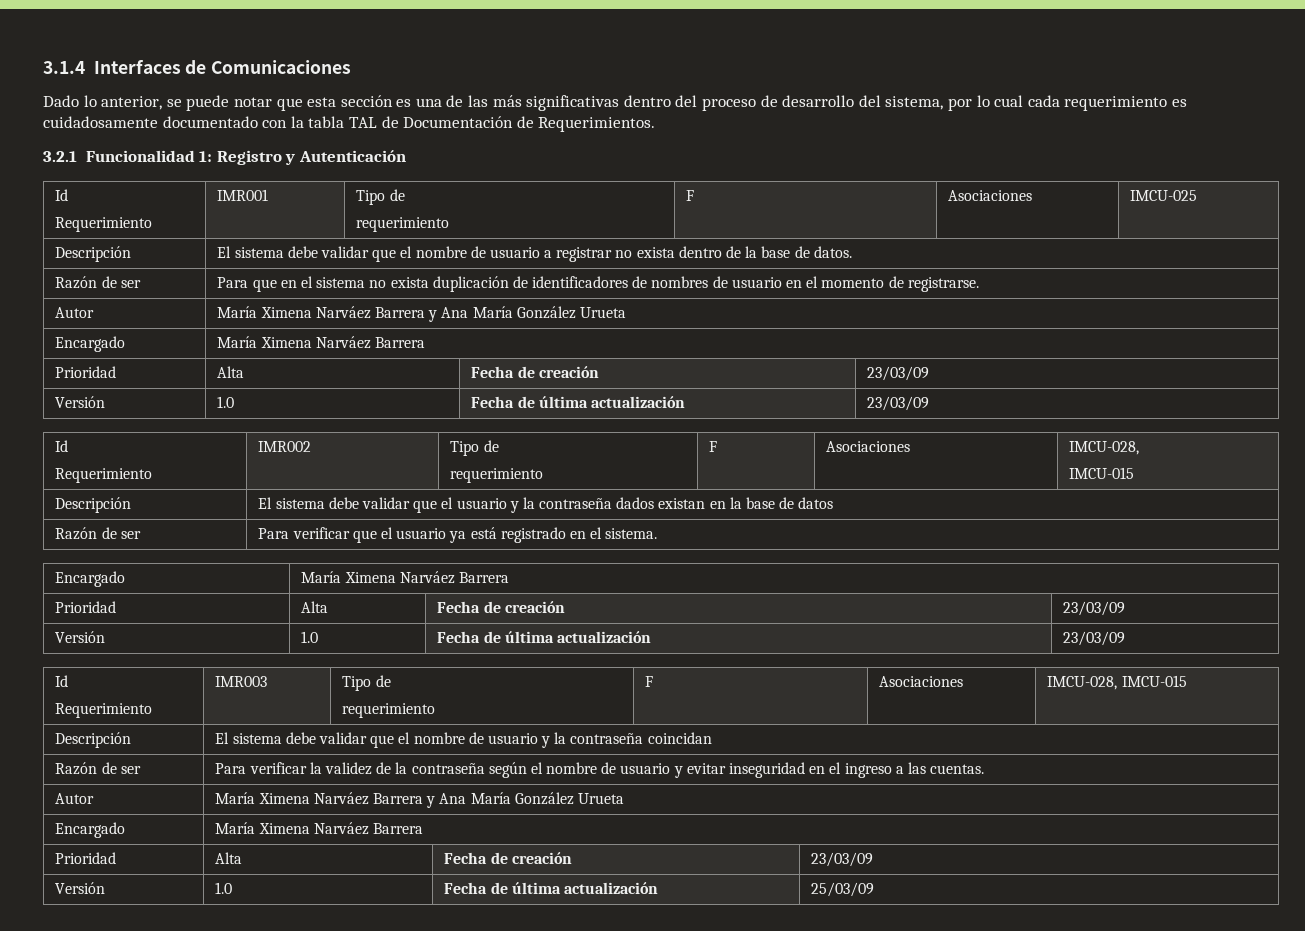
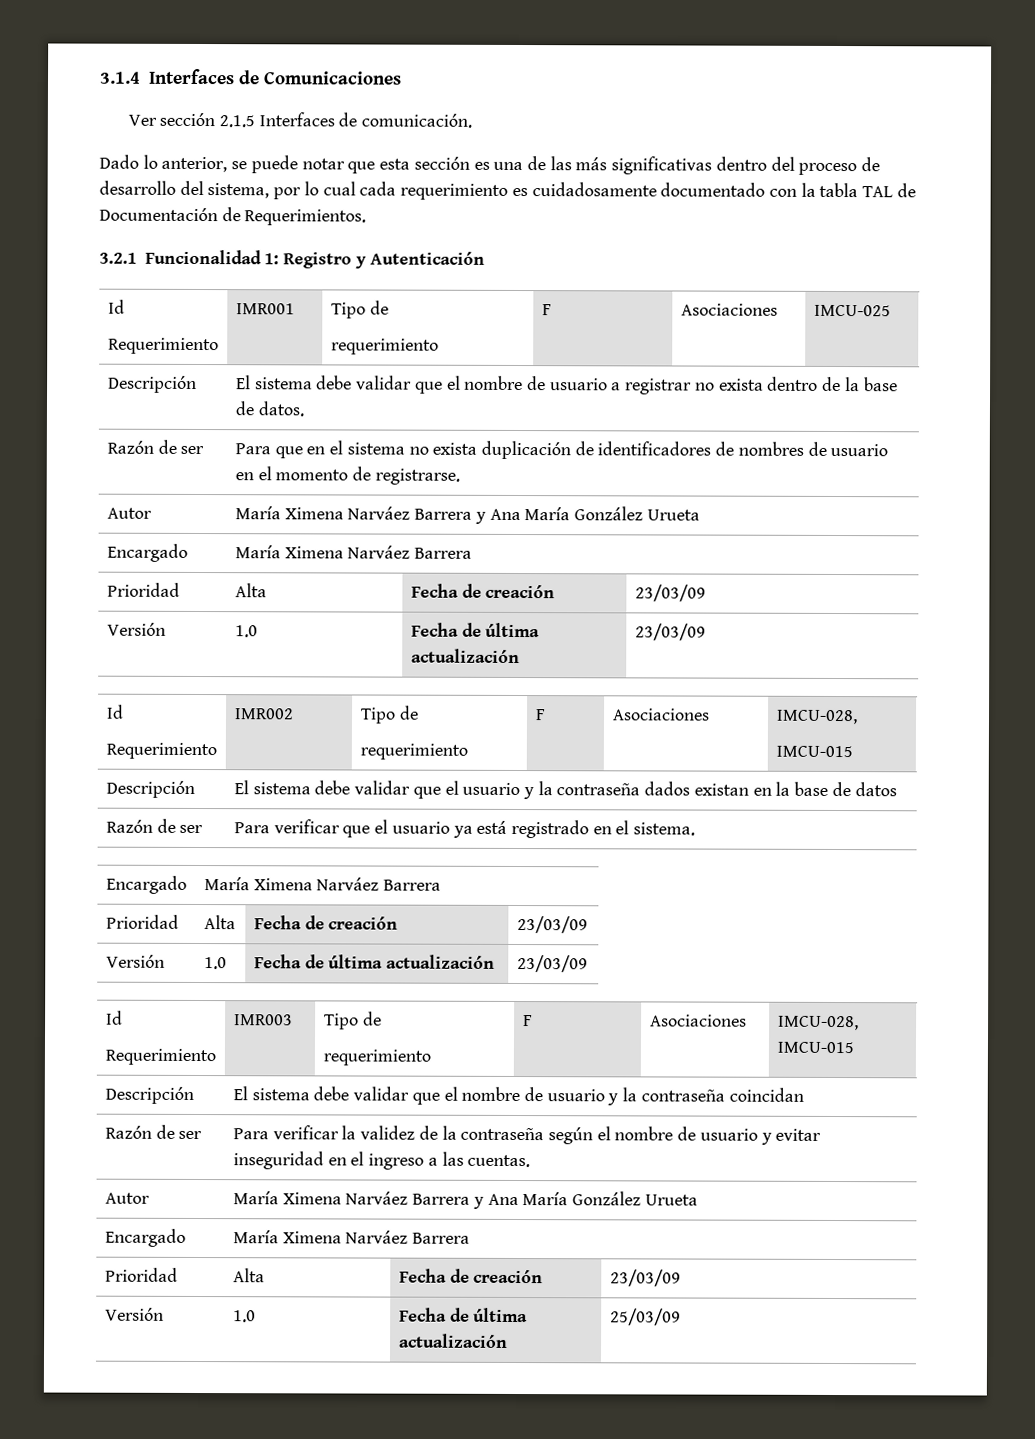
(351, 67) none -> [127,112,473,128] // Ver sección 2.1.5 Interfaces de comunicación.

